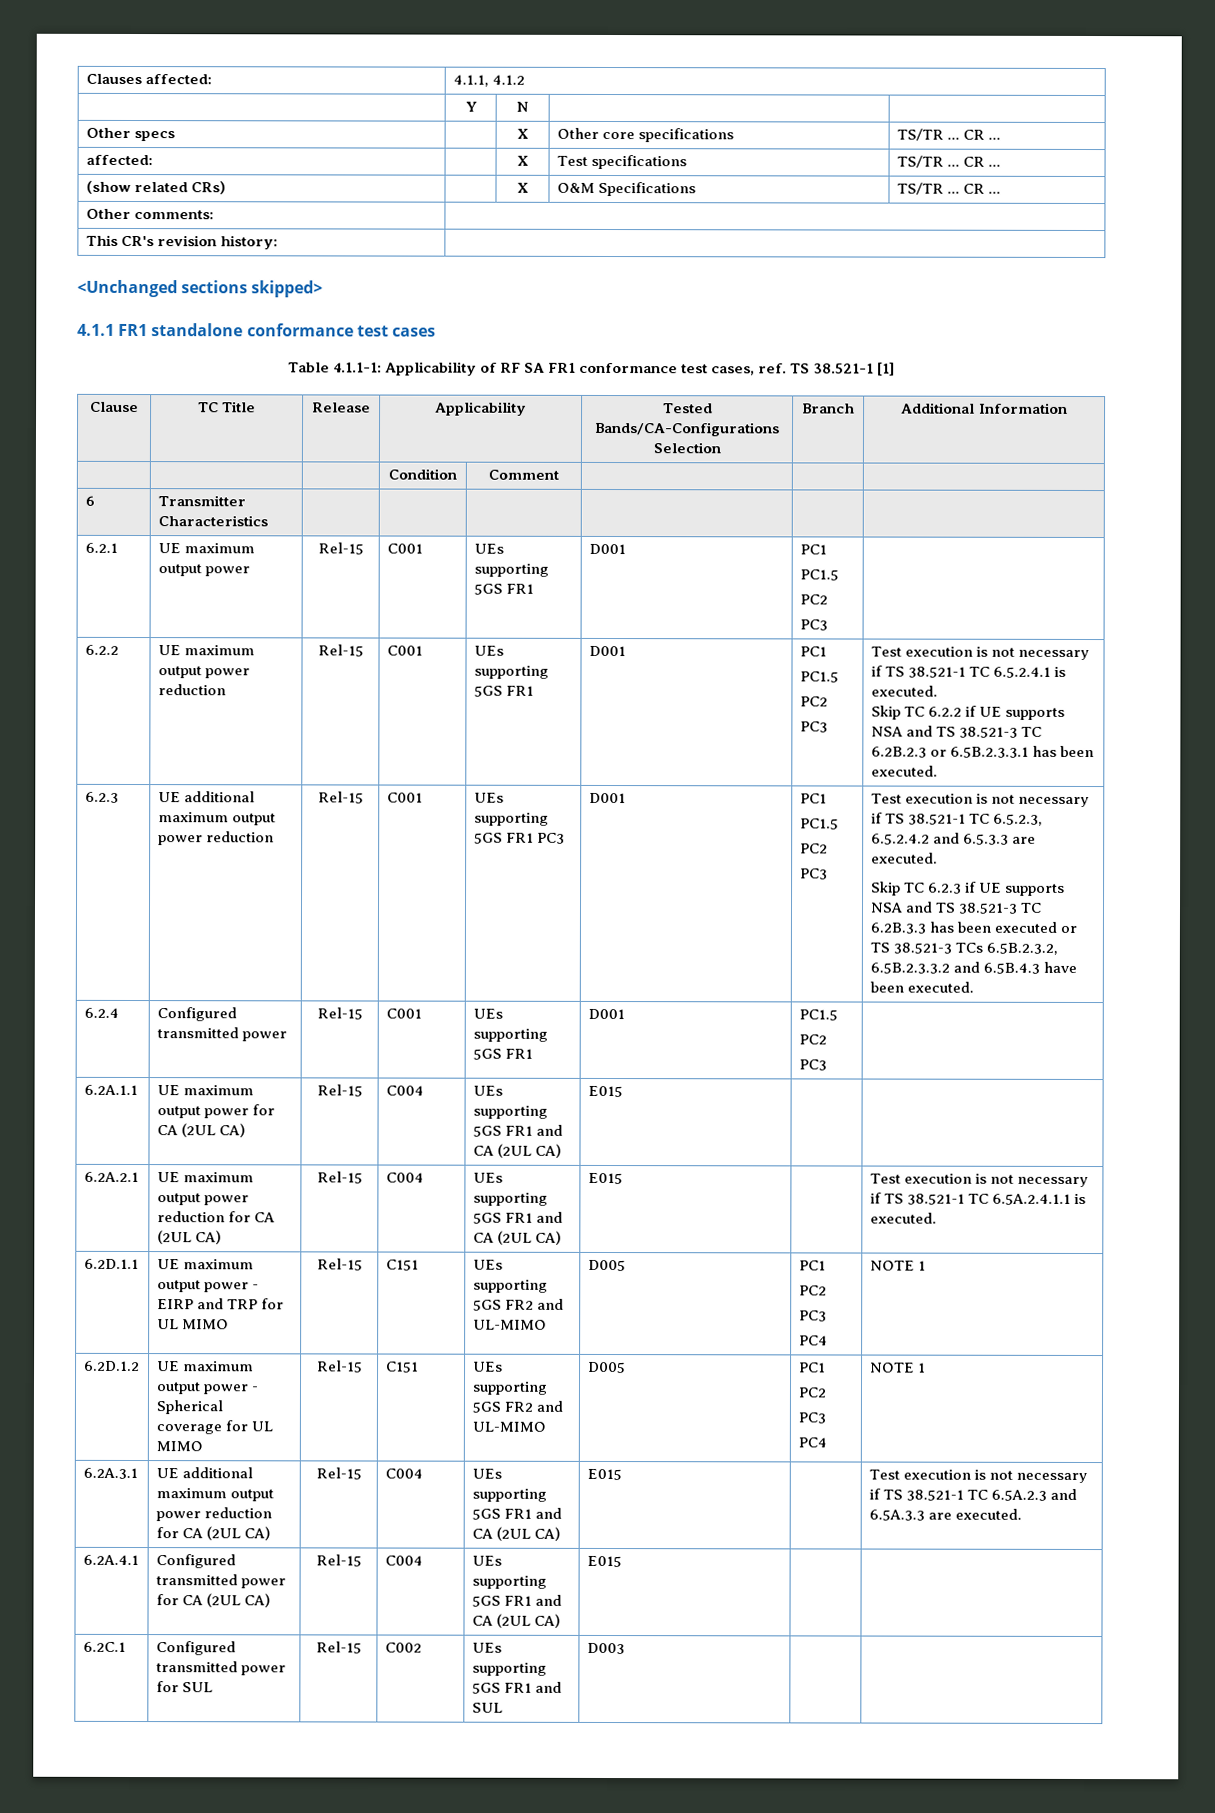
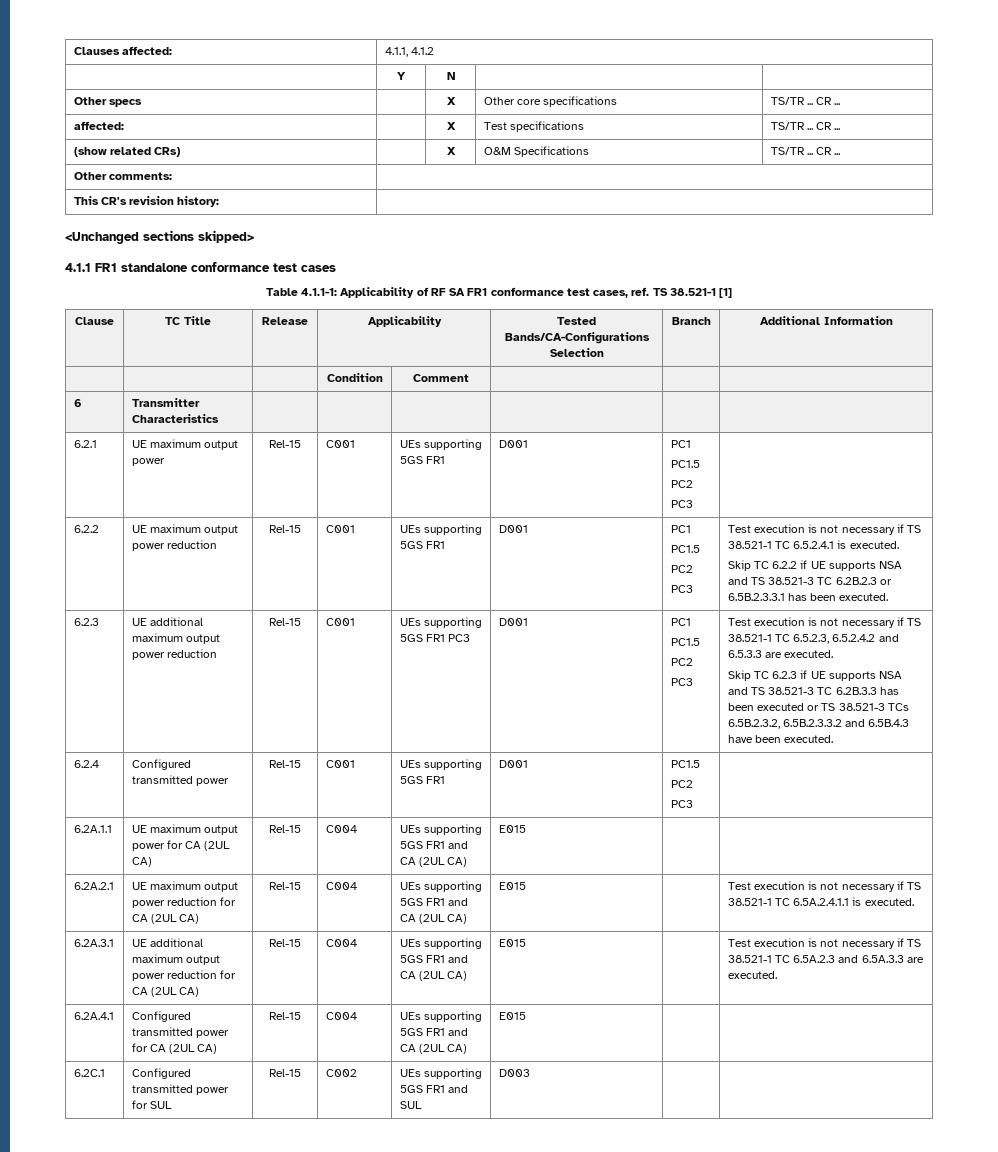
[83,1258,139,1270] [156,1259,255,1270] [156,1280,260,1293] [156,1298,285,1310] [156,1319,230,1330] [316,1258,363,1271] [385,1259,419,1271] [472,1259,503,1270] [472,1279,548,1293] [472,1298,565,1311] [472,1319,547,1330] [587,1259,626,1272] [798,1260,826,1271] [798,1285,827,1296] [798,1310,827,1322] [798,1335,828,1346] [869,1260,927,1271] [83,1360,140,1372] [156,1361,255,1372] [155,1382,259,1395] [155,1400,223,1415] [155,1420,274,1435] [155,1441,203,1452] [316,1360,363,1373] [385,1361,419,1373] [472,1361,503,1372] [471,1381,548,1395] [471,1400,564,1413] [471,1421,546,1432] [587,1361,626,1374] [798,1362,826,1373] [797,1387,826,1398] [797,1412,826,1424] [797,1437,827,1448] [869,1362,927,1373] // 6.2D.1.1 | UE maximum output power - EIRP and TRP for UL MIMO | Rel-15 | C151 | UEs supporting 5GS FR2 and UL-MIMO | D005 | PC1 // PC2 // PC3 // PC4 | NOTE 1 // 6.2D.1.2 | UE maximum output power - Spherical coverage for UL MIMO | Rel-15 | C151 | UEs supporting 5GS FR2 and UL-MIMO | D005 | PC1 // PC2 // PC3 // PC4 | NOTE 1 -> (914, 902) none

